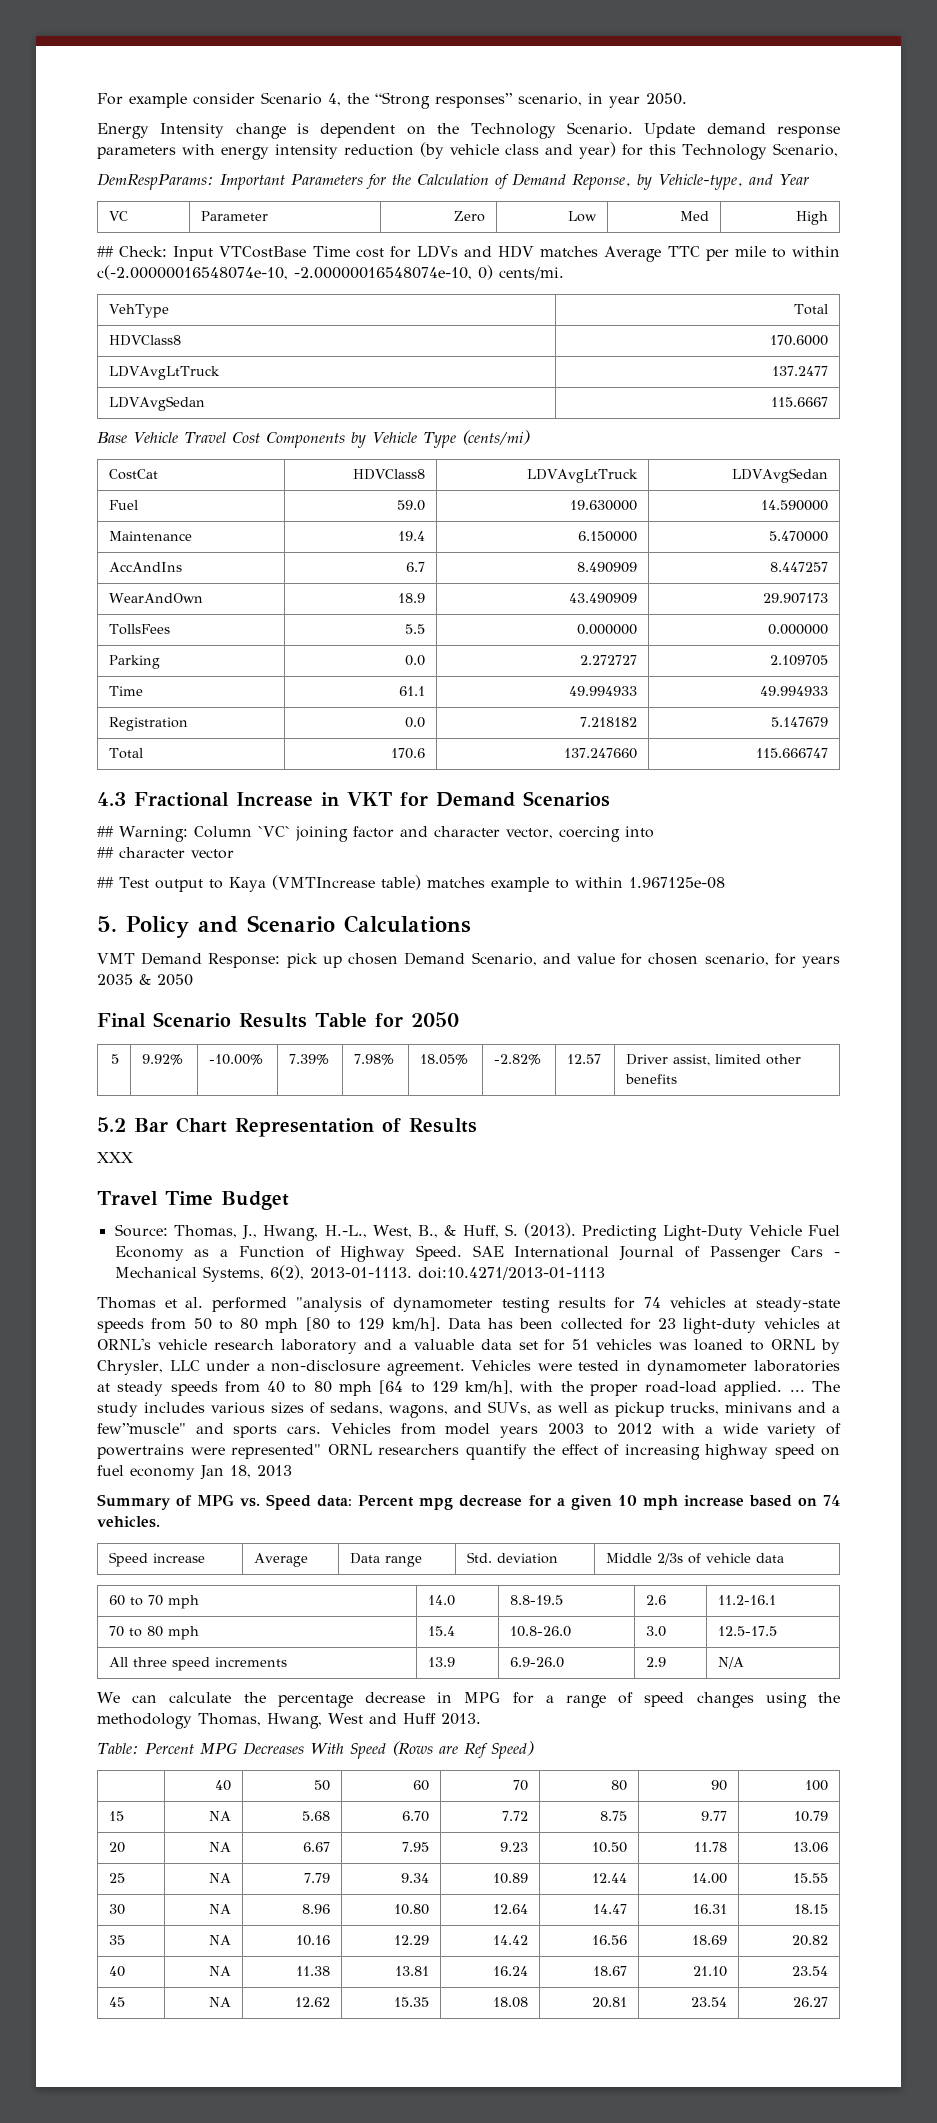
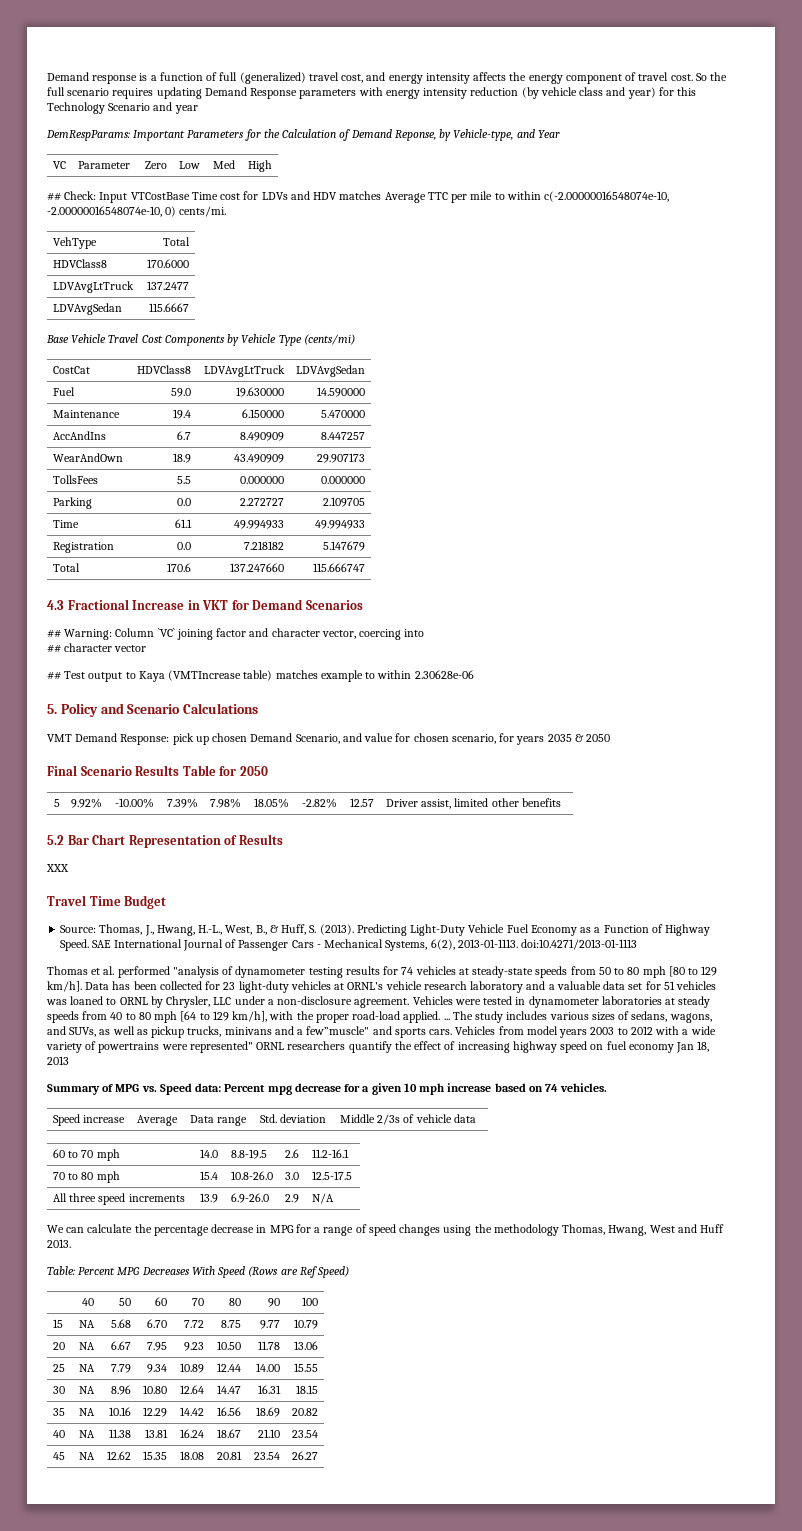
[97,92,687,109] [97,122,841,139] For example consider Scenario 4, the “Strong responses” scenario, in year 2050. // Energy Intensity change is dependent on the Technology Scenario. Update demand response -> [47,72,728,84] [47,87,298,99] Demand response is a function of full (generalized) travel cost, and energy intensity affects the energy component of travel cost. So the full scenario requires updating Demand Response
[772,143,838,157] Scenario, -> [108,102,198,114] Scenario and year
[628,877,725,889] 1.967125e-08 -> [414,670,474,679] 2.30628e-06

